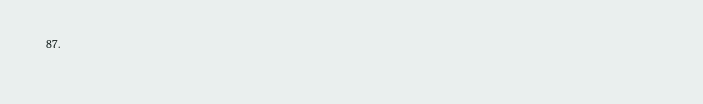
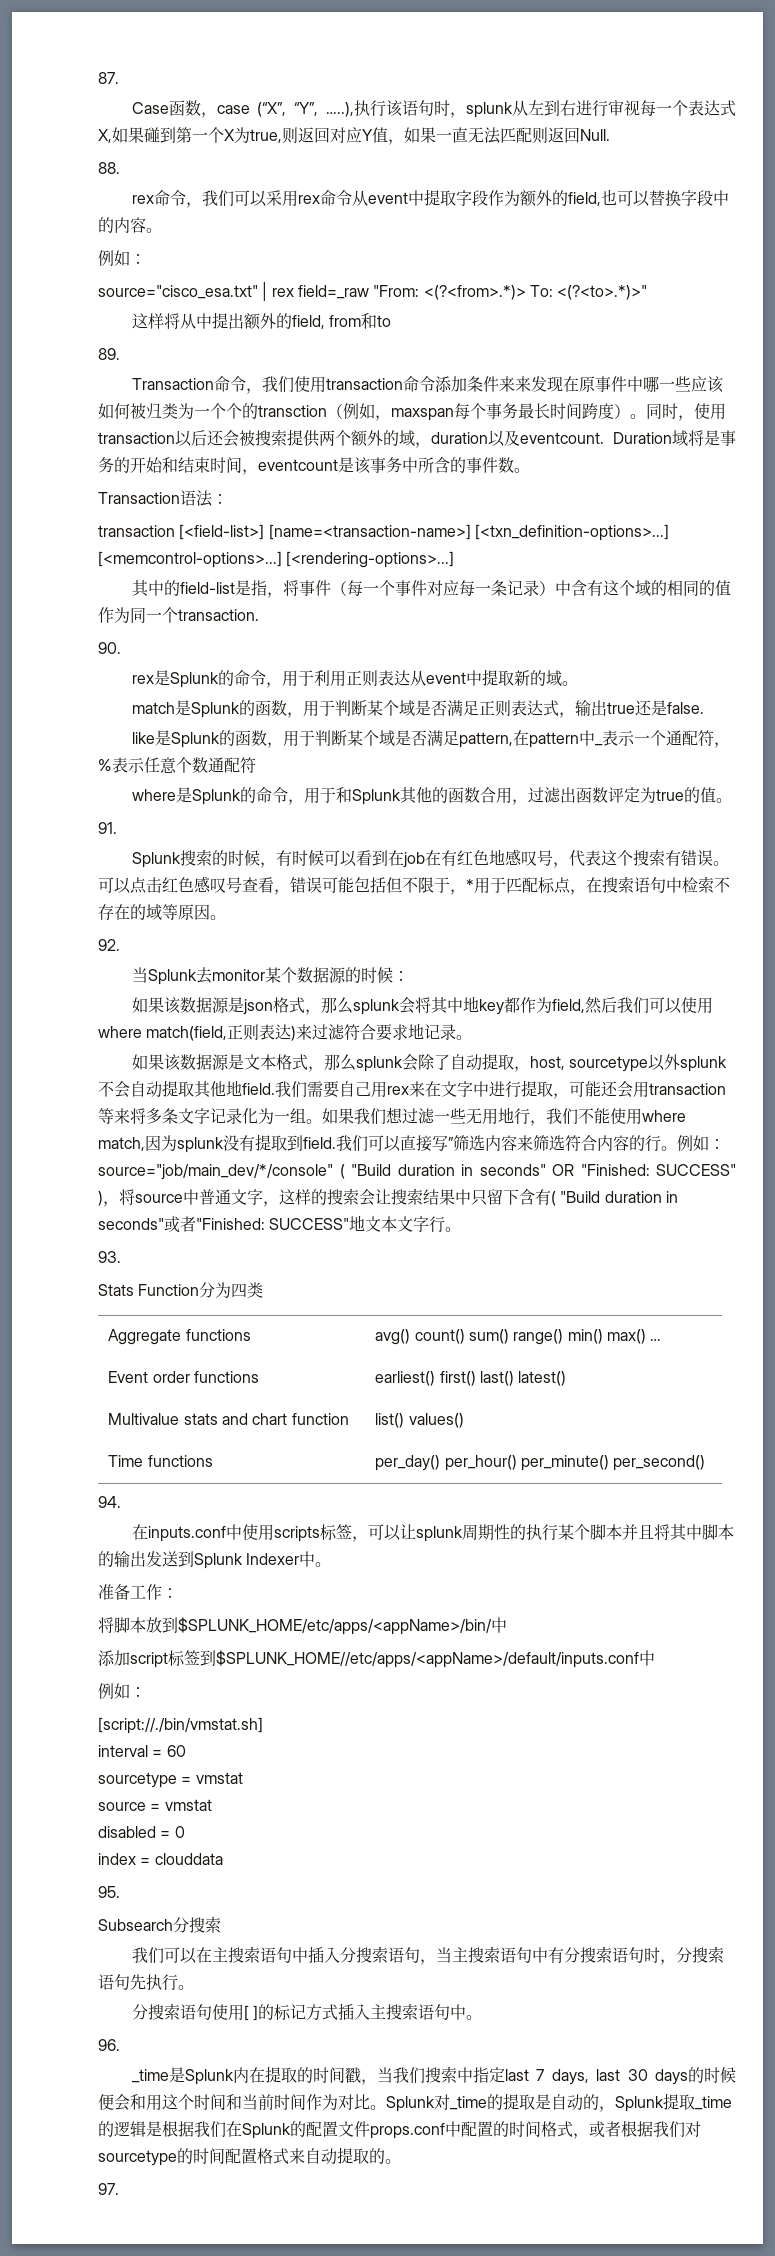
(60, 44) none -> [131,99,736,118] [98,127,610,145] [98,162,120,174] [131,189,729,208] [98,217,162,233] [98,250,146,266] [98,281,648,301] [131,312,391,330] [98,348,120,360] [131,376,724,394] [98,403,726,421] [98,429,736,448] [98,457,530,475] [98,490,228,507] [98,524,669,541] [98,551,455,568] [131,580,731,598] [98,607,259,623] [98,642,121,654] [131,669,578,688] [131,700,704,718] [131,730,730,748] [98,757,256,774] [131,787,732,805] [98,822,117,834] [131,849,729,868] [98,876,730,895] [98,904,226,920] [98,939,120,951] [131,967,409,985] [131,996,713,1015] [98,1023,473,1041] [131,1053,727,1072] [98,1080,726,1099] [98,1107,686,1126] [98,1134,725,1153] [98,1164,736,1180] [98,1188,678,1207] [98,1215,462,1233] [98,1251,121,1263] [98,1282,264,1298] [108,1329,251,1345] [375,1329,662,1345] [108,1371,260,1383] [375,1371,567,1386] [108,1413,349,1425] [375,1413,464,1428] [108,1455,213,1467] [375,1455,706,1471] [98,1496,121,1508] [131,1524,734,1542] [98,1551,332,1569] [98,1584,178,1600] [98,1617,507,1635] [98,1650,655,1668] [98,1683,146,1699] [98,1717,263,1734] [98,1745,186,1757] [98,1772,243,1788] [98,1799,212,1811] [98,1826,185,1838] [98,1853,223,1865] [98,1886,120,1898] [98,1916,221,1933] [131,1946,724,1965] [98,1974,194,1991] [131,2003,482,2021] [98,2039,120,2051] [131,2066,736,2085] [98,2093,732,2112] [98,2120,701,2139] [98,2147,401,2166] [98,2183,119,2195] // Case函数，case (“X”, “Y”, …..),执行该语句时，splunk从左到右进行审视每一个表达式X,如果碰到第一个X为true,则返回对应Y值，如果一直无法匹配则返回Null. // 88. // rex命令，我们可以采用rex命令从event中提取字段作为额外的field,也可以替换字段中的内容。 // 例如： // source="cisco_esa.txt" | rex field=_raw "From: <(?<from>.*)> To: <(?<to>.*)>" // 这样将从中提出额外的field, from和to // 89. // Transaction命令，我们使用transaction命令添加条件来来发现在原事件中哪一些应该如何被归类为一个个的transction（例如，maxspan每个事务最长时间跨度）。同时，使用transaction以后还会被搜索提供两个额外的域，duration以及eventcount. Duration域将是事务的开始和结束时间，eventcount是该事务中所含的事件数。 // Transaction语法： // transaction [<field-list>] [name=<transaction-name>] [<txn_definition-options>...] [<memcontrol-options>...] [<rendering-options>...] // 其中的field-list是指，将事件（每一个事件对应每一条记录）中含有这个域的相同的值作为同一个transaction. // 90. // rex是Splunk的命令，用于利用正则表达从event中提取新的域。 // match是Splunk的函数，用于判断某个域是否满足正则表达式，输出true还是false. // like是Splunk的函数，用于判断某个域是否满足pattern,在pattern中_表示一个通配符，%表示任意个数通配符 // where是Splunk的命令，用于和Splunk其他的函数合用，过滤出函数评定为true的值。 // 91. // Splunk搜索的时候，有时候可以看到在job在有红色地感叹号，代表这个搜索有错误。可以点击红色感叹号查看，错误可能包括但不限于，*用于匹配标点，在搜索语句中检索不存在的域等原因。 // 92. // 当Splunk去monitor某个数据源的时候： // 如果该数据源是json格式，那么splunk会将其中地key都作为field,然后我们可以使用where match(field,正则表达)来过滤符合要求地记录。 // 如果该数据源是文本格式，那么splunk会除了自动提取，host, sourcetype以外splunk不会自动提取其他地field.我们需要自己用rex来在文字中进行提取，可能还会用transaction等来将多条文字记录化为一组。如果我们想过滤一些无用地行，我们不能使用where match,因为splunk没有提取到field.我们可以直接写”筛选内容来筛选符合内容的行。例如：source="job/main_dev/*/console" ( "Build duration in seconds" OR "Finished: SUCCESS" )，将source中普通文字，这样的搜索会让搜索结果中只留下含有( "Build duration in seconds"或者"Finished: SUCCESS"地文本文字行。 // 93. // Stats Function分为四类 // Aggregate functions | avg() count() sum() range() min() max() … // Event order functions | earliest() first() last() latest() // Multivalue stats and chart function | list() values() // Time functions | per_day() per_hour() per_minute() per_second() // 94. // 在inputs.conf中使用scripts标签，可以让splunk周期性的执行某个脚本并且将其中脚本的输出发送到Splunk Indexer中。 // 准备工作： // 将脚本放到$SPLUNK_HOME/etc/apps/<appName>/bin/中 // 添加script标签到$SPLUNK_HOME//etc/apps/<appName>/default/inputs.conf中 // 例如： // [script://./bin/vmstat.sh] // interval = 60 // sourcetype = vmstat // source = vmstat // disabled = 0 // index = clouddata // 95. // Subsearch分搜索 // 我们可以在主搜索语句中插入分搜索语句，当主搜索语句中有分搜索语句时，分搜索语句先执行。 // 分搜索语句使用[ ]的标记方式插入主搜索语句中。 // 96. // _time是Splunk内在提取的时间戳，当我们搜索中指定last 7 days, last 30 days的时候便会和用这个时间和当前时间作为对比。Splunk对_time的提取是自动的，Splunk提取_time的逻辑是根据我们在Splunk的配置文件props.conf中配置的时间格式，或者根据我们对sourcetype的时间配置格式来自动提取的。 // 97.

